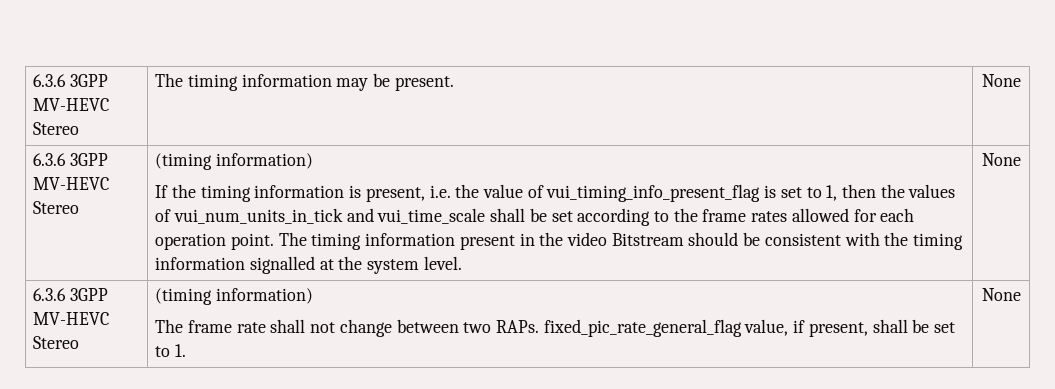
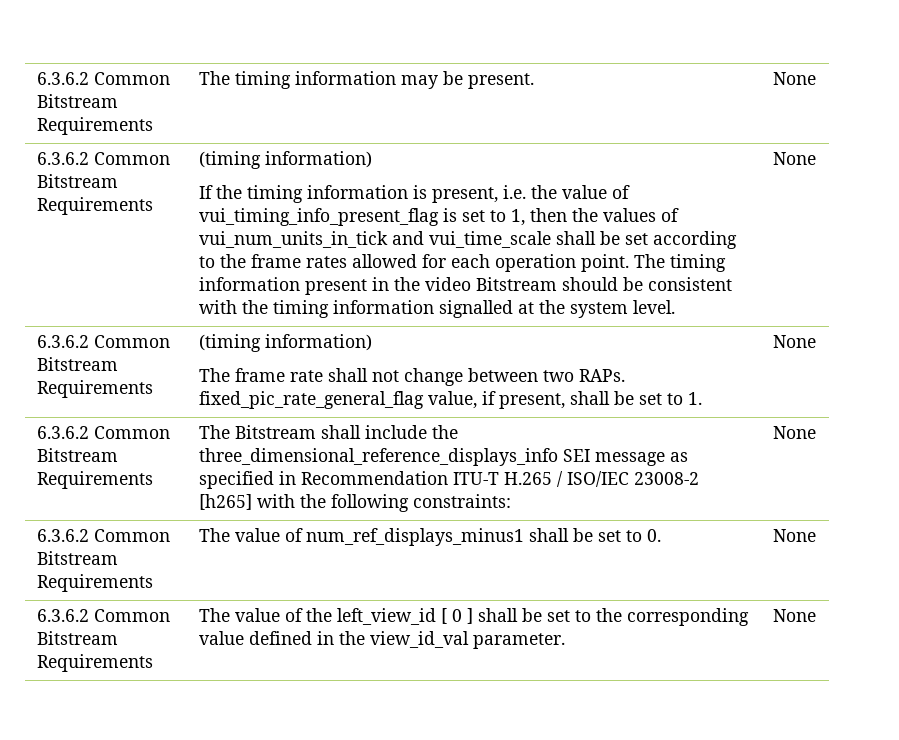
[33,74,108,87] [33,98,110,111] [33,122,80,135] 6.3.6 3GPP MV-HEVC Stereo -> [36,72,170,85] [36,94,118,108] [36,117,153,135] 6.3.6.2 Common Bitstream Requirements
[33,153,108,166] [33,177,110,190] [33,201,80,214] 6.3.6 3GPP MV-HEVC Stereo -> [36,152,170,165] [36,174,118,188] [36,197,153,215] 6.3.6.2 Common Bitstream Requirements
[33,288,108,301] [33,312,110,325] [33,336,80,349] 6.3.6 3GPP MV-HEVC Stereo -> [36,335,170,348] [36,357,118,371] [36,380,153,398] 6.3.6.2 Common Bitstream Requirements
(1021, 294) none -> [36,426,170,439] [36,448,118,462] [36,471,153,489] [198,425,458,439] [198,448,688,466] [198,471,699,489] [198,494,511,512] [773,426,816,439] [36,529,170,542] [36,551,118,565] [36,574,153,592] [198,528,661,546] [773,529,816,542] [36,609,170,622] [36,631,118,645] [36,654,153,672] [198,608,749,626] [198,631,565,649] [773,609,816,622] // 6.3.6.2 Common Bitstream Requirements | The Bitstream shall include the three_dimensional_reference_displays_info SEI message as specified in Recommendation ITU-T H.265 / ISO/IEC 23008-2 [h265] with the following constraints: | None // 6.3.6.2 Common Bitstream Requirements | The value of num_ref_displays_minus1 shall be set to 0. | None // 6.3.6.2 Common Bitstream Requirements | The value of the left_view_id [ 0 ] shall be set to the corresponding value defined in the view_id_val parameter. | None

